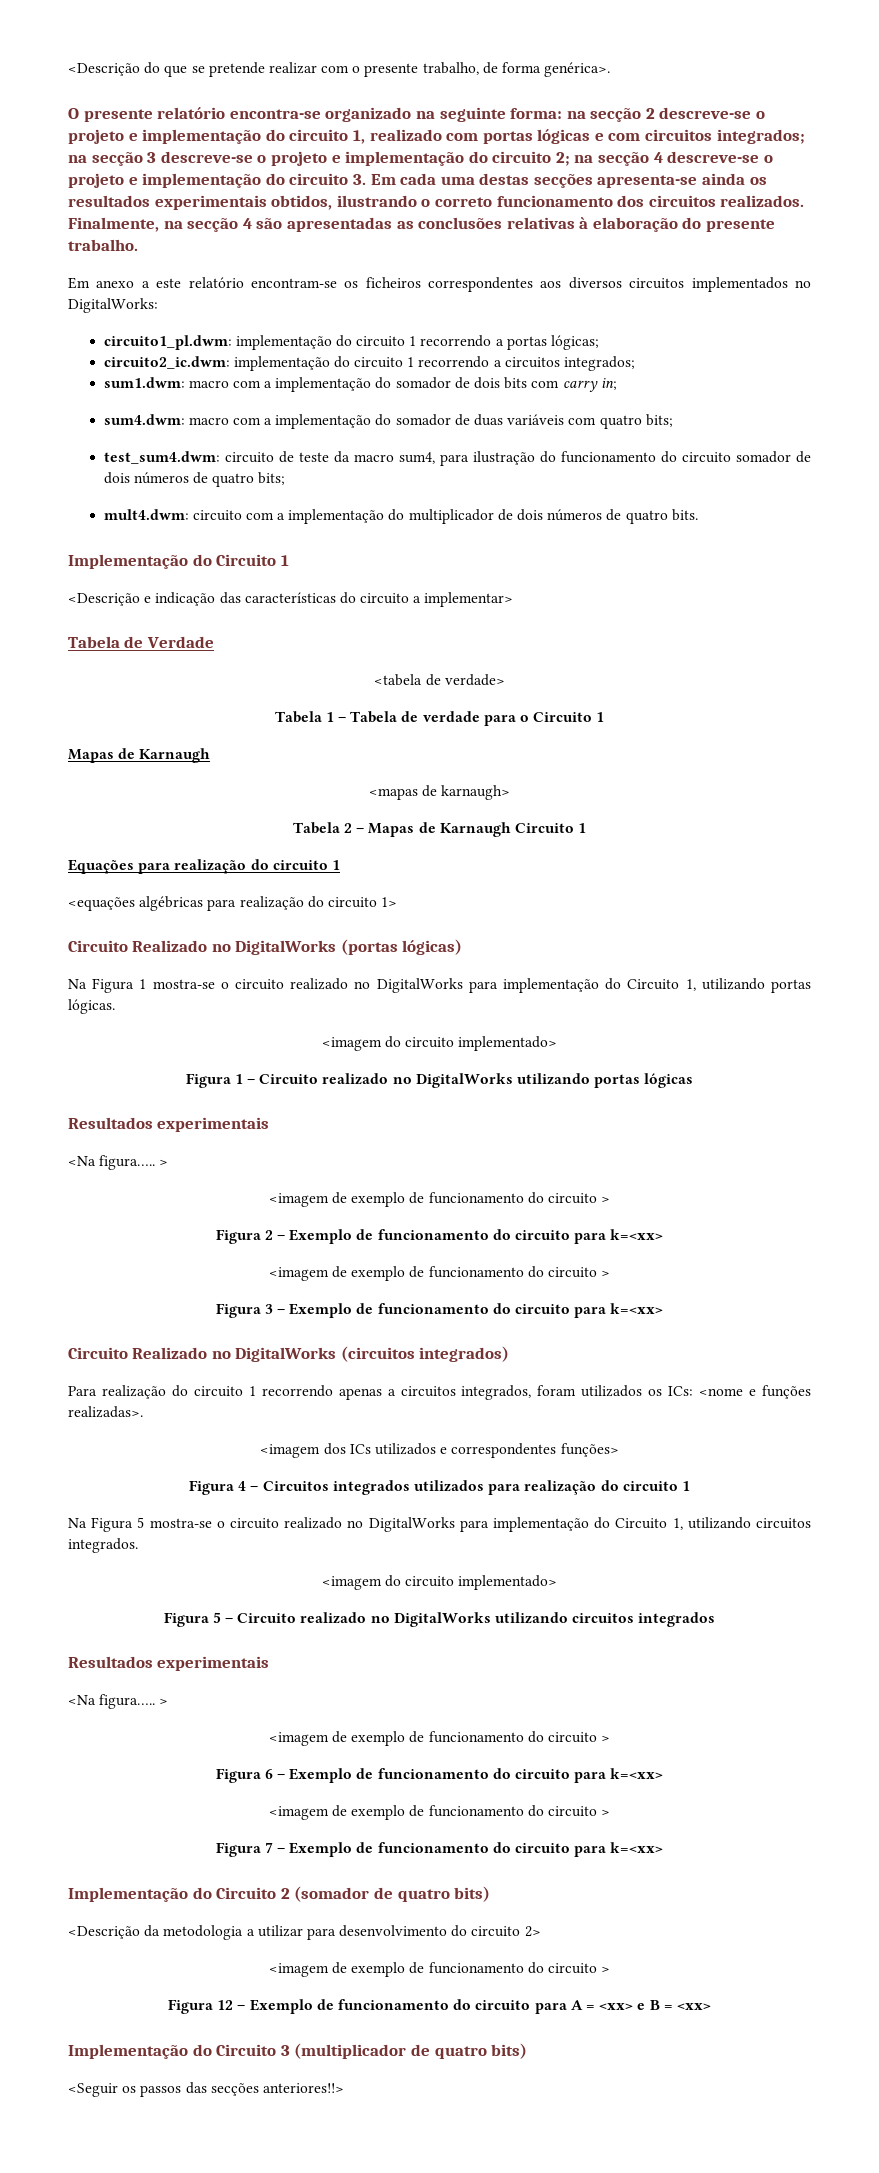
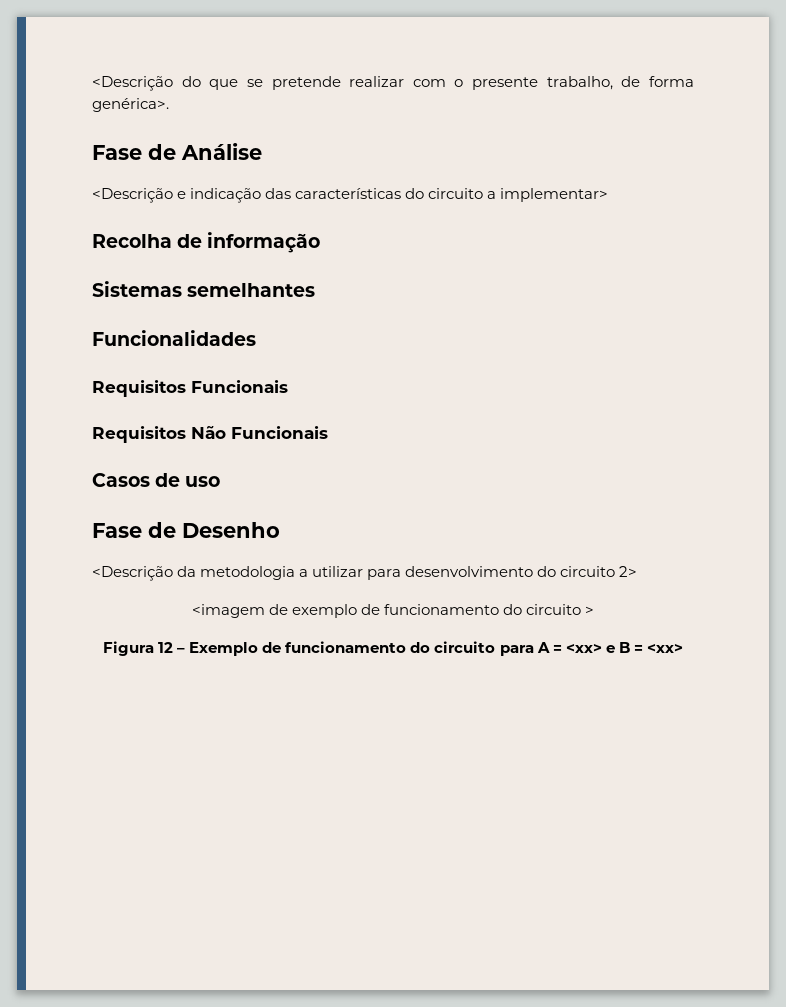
[68,107,766,122] [68,129,805,144] [68,151,773,166] [68,173,767,188] [68,195,805,210] [68,217,776,232] [68,239,138,251] [68,277,811,292] [68,298,158,313] [103,335,599,350] [103,356,635,371] [103,377,617,392] [103,414,673,429] [103,451,811,466] [103,472,286,487] [103,509,698,524] [68,554,289,569] O presente relatório encontra-se organizado na seguinte forma: na secção 2 descreve-se o projeto e implementação do circuito 1, realizado com portas lógicas e com circuitos integrados; na secção 3 descreve-se o projeto e implementação do circuito 2; na secção 4 descreve-se o projeto e implementação do circuito 3. Em cada uma destas secções apresenta-se ainda os resultados experimentais obtidos, ilustrando o correto funcionamento dos circuitos realizados. Finalmente, na secção 4 são apresentadas as conclusões relativas à elaboração do presente trabalho. // Em anexo a este relatório encontram-se os ficheiros correspondentes aos diversos circuitos implementados no DigitalWorks: // circuito1_pl.dwm: implementação do circuito 1 recorrendo a portas lógicas; // circuito2_ic.dwm: implementação do circuito 1 recorrendo a circuitos integrados; // sum1.dwm: macro com a implementação do somador de dois bits com carry in; // sum4.dwm: macro com a implementação do somador de duas variáveis com quatro bits; // test_sum4.dwm: circuito de teste da macro sum4, para ilustração do funcionamento do circuito somador de dois números de quatro bits; // mult4.dwm: circuito com a implementação do multiplicador de dois números de quatro bits. // Implementação do Circuito 1 -> [92,143,262,160] Fase de Análise
[68,636,214,648] [374,674,505,686] [274,711,605,726] [68,748,211,763] [368,785,511,800] [292,822,587,837] [68,859,340,874] [68,896,398,911] [68,939,463,955] [68,978,812,993] [68,999,115,1014] [321,1036,558,1051] [185,1073,694,1088] [68,1117,270,1132] [68,1155,169,1170] [268,1192,611,1207] [215,1229,664,1244] [268,1266,611,1281] [215,1303,664,1318] [68,1346,510,1362] [68,1385,811,1400] [68,1406,143,1418] [260,1443,619,1458] [189,1480,690,1495] [68,1517,812,1532] [68,1538,138,1553] [321,1575,558,1590] [163,1612,716,1627] [68,1656,270,1671] [68,1694,169,1709] [268,1731,611,1746] [215,1768,664,1783] [268,1805,611,1820] [215,1842,664,1857] [68,1886,491,1902] Tabela de Verdade // <tabela de verdade> // Tabela 1 – Tabela de verdade para o Circuito 1 // Mapas de Karnaugh // <mapas de karnaugh> // Tabela 2 – Mapas de Karnaugh Circuito 1 // Equações para realização do circuito 1 // <equações algébricas para realização do circuito 1> // Circuito Realizado no DigitalWorks (portas lógicas) // Na Figura 1 mostra-se o circuito realizado no DigitalWorks para implementação do Circuito 1, utilizando portas lógicas. // <imagem do circuito implementado> // Figura 1 – Circuito realizado no DigitalWorks utilizando portas lógicas // Resultados experimentais // <Na figura….. > // <imagem de exemplo de funcionamento do circuito > // Figura 2 – Exemplo de funcionamento do circuito para k=<xx> // <imagem de exemplo de funcionamento do circuito > // Figura 3 – Exemplo de funcionamento do circuito para k=<xx> // Circuito Realizado no DigitalWorks (circuitos integrados) // Para realização do circuito 1 recorrendo apenas a circuitos integrados, foram utilizados os ICs: <nome e funções realizadas>. // <imagem dos ICs utilizados e correspondentes funções> // Figura 4 – Circuitos integrados utilizados para realização do circuito 1 // Na Figura 5 mostra-se o circuito realizado no DigitalWorks para implementação do Circuito 1, utilizando circuitos integrados. // <imagem do circuito implementado> // Figura 5 – Circuito realizado no DigitalWorks utilizando circuitos integrados // Resultados experimentais // <Na figura….. > // <imagem de exemplo de funcionamento do circuito > // Figura 6 – Exemplo de funcionamento do circuito para k=<xx> // <imagem de exemplo de funcionamento do circuito > // Figura 7 – Exemplo de funcionamento do circuito para k=<xx> // Implementação do Circuito 2 (somador de quatro bits) -> [92,232,321,253] [92,281,316,297] [92,330,256,346] [92,380,288,397] [92,426,328,443] [92,473,221,487] [92,522,280,538] Recolha de informação // Sistemas semelhantes // Funcionalidades // Requisitos Funcionais // Requisitos Não Funcionais // Casos de uso // Fase de Desenho
[68,2043,528,2059] [68,2082,344,2097] // Implementação do Circuito 3 (multiplicador de quatro bits) // <Seguir os passos das secções anteriores!!> -> (683, 648) none

